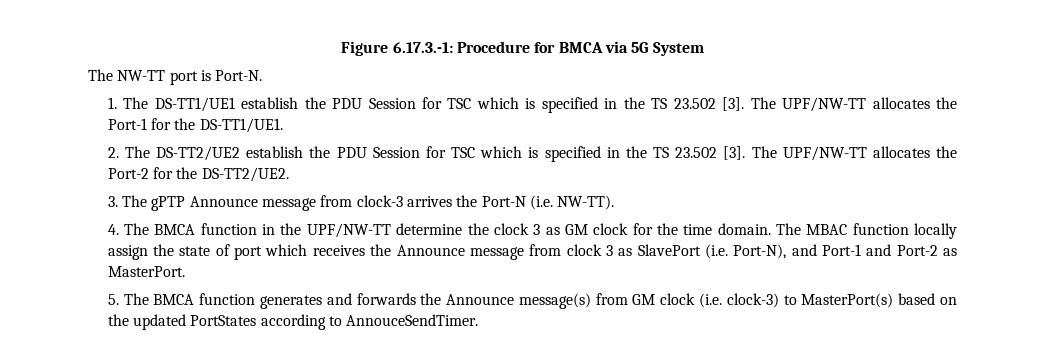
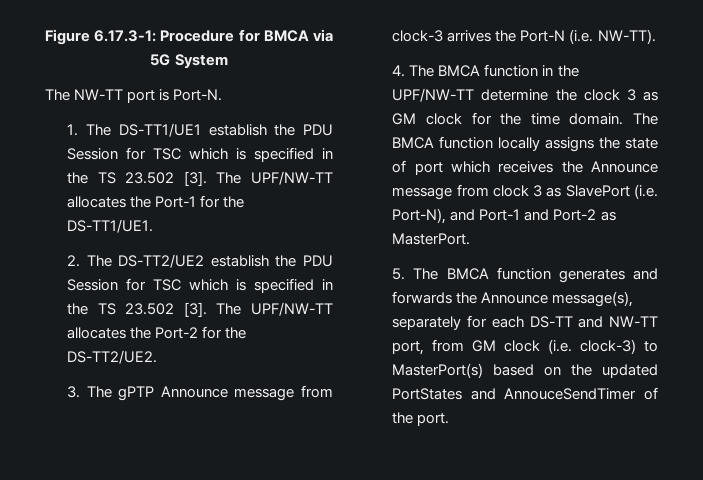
[392,42,453,53] 6.17.3.-1: -> [94,30,157,42] 6.17.3-1:
[806,224,848,235] MBAC -> [392,137,435,149] BMCA
[107,245,148,260] assign -> [545,137,595,152] assigns
[518,293,591,309] message(s) -> [552,291,634,307] [392,315,658,330] [392,341,425,355] message(s), separately for each DS-TT and NW-TT port,
[260,314,479,330] according to AnnouceSendTimer. -> [470,387,658,400] [392,412,450,426] and AnnouceSendTimer of the port.

